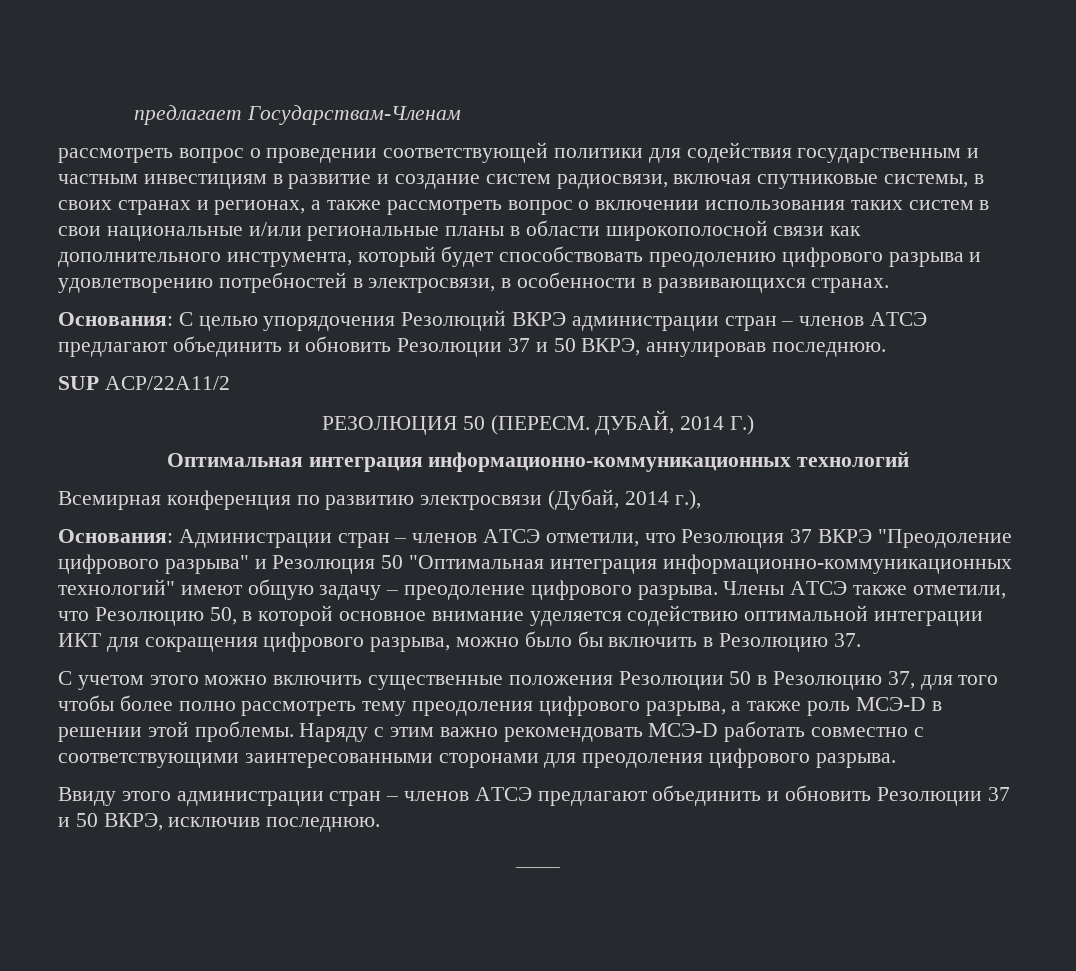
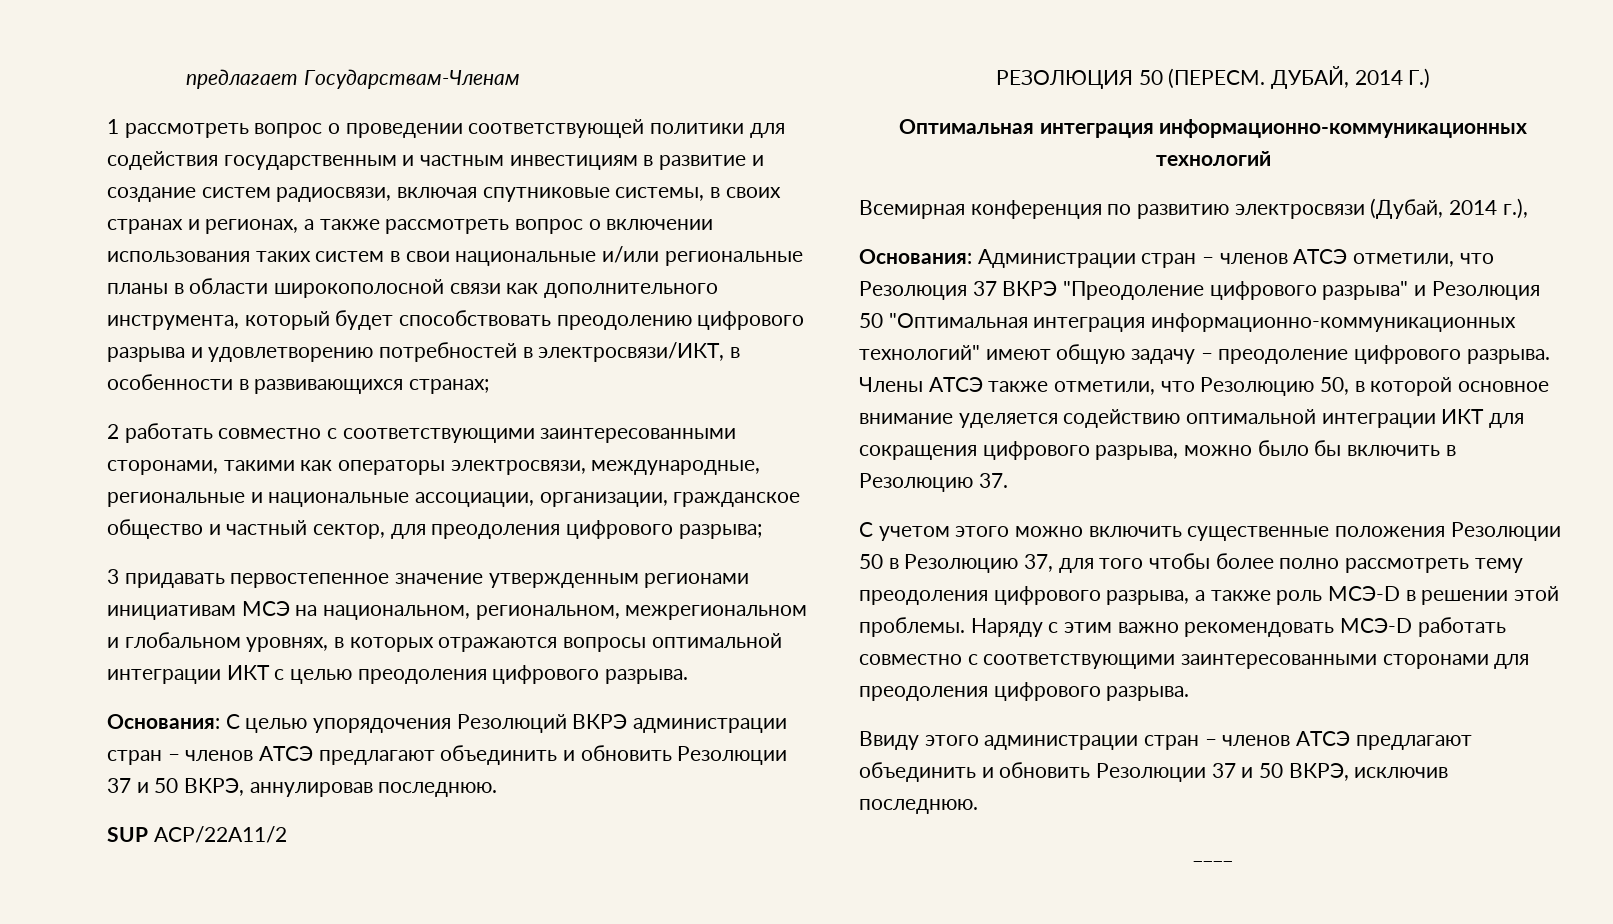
(461, 115) none -> [107,119,119,134] 1
[368,278,496,293] электросвязи, -> [538,342,725,362] электросвязи/ИКТ,
[811,278,890,293] странах. -> [409,379,490,394] [107,423,737,443] [107,460,761,475] [107,492,801,507] [107,519,762,539] [107,569,750,588] [107,601,808,620] [107,632,782,652] [107,665,689,684] странах; // 2 работать совместно с соответствующими заинтересованными сторонами, такими как операторы электросвязи, международные, региональные и национальные ассоциации, организации, гражданское общество и частный сектор, для преодоления цифрового разрыва; // 3 придавать первостепенное значение утвержденным регионами инициативам МСЭ на национальном, региональном, межрегиональном и глобальном уровнях, в которых отражаются вопросы оптимальной интеграции ИКТ с целью преодоления цифрового разрыва.

